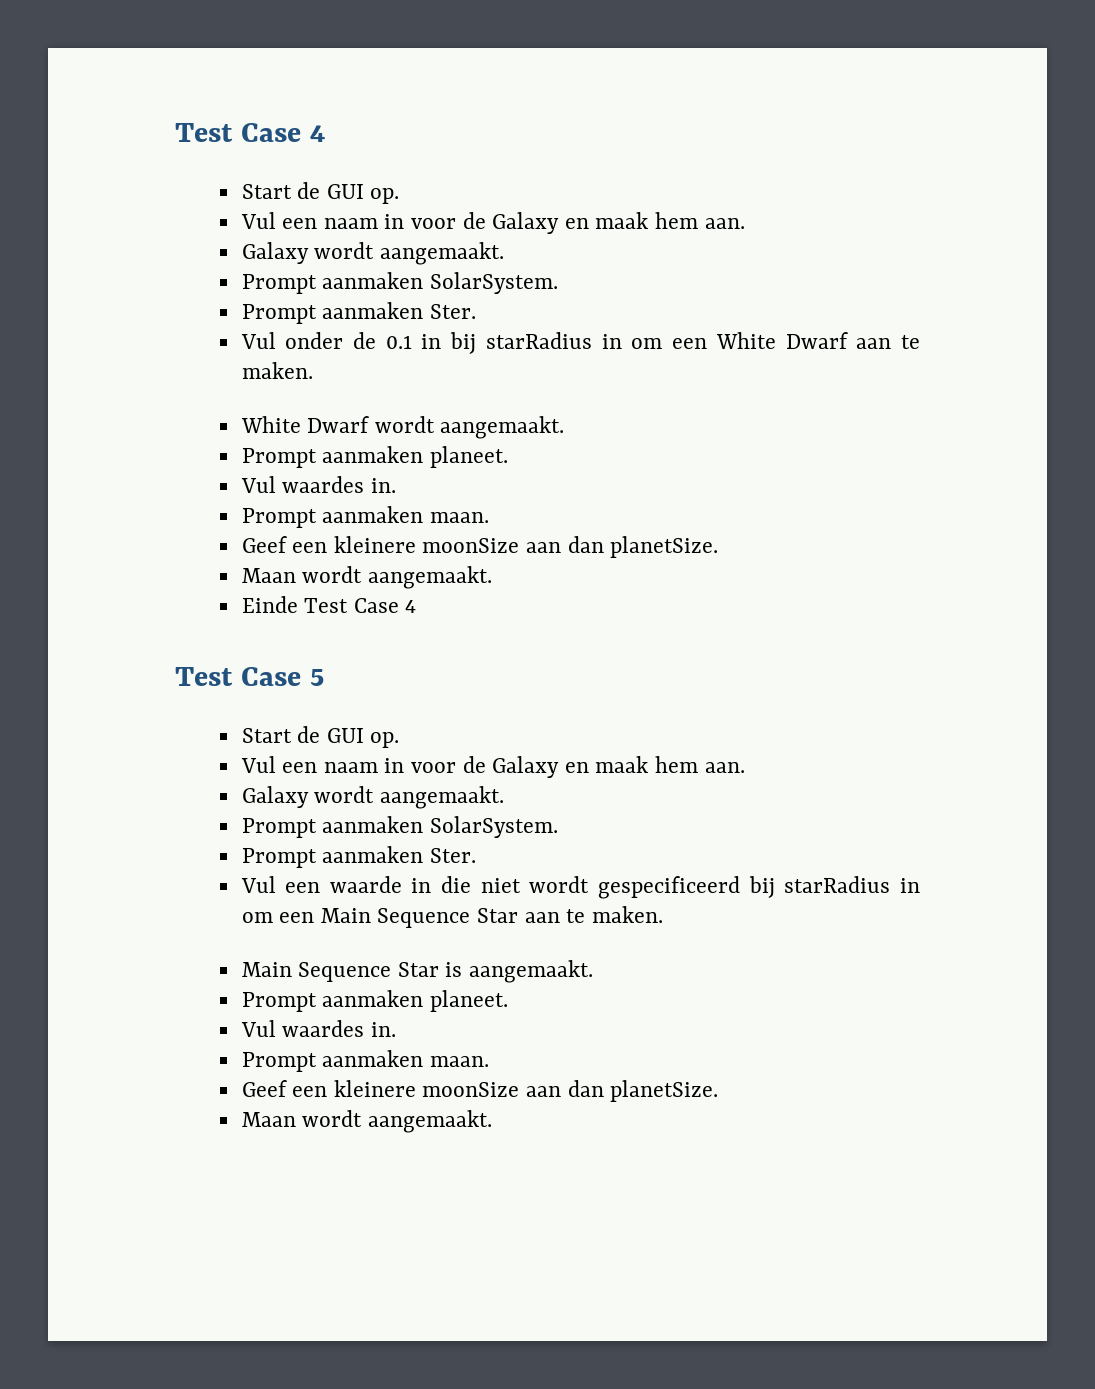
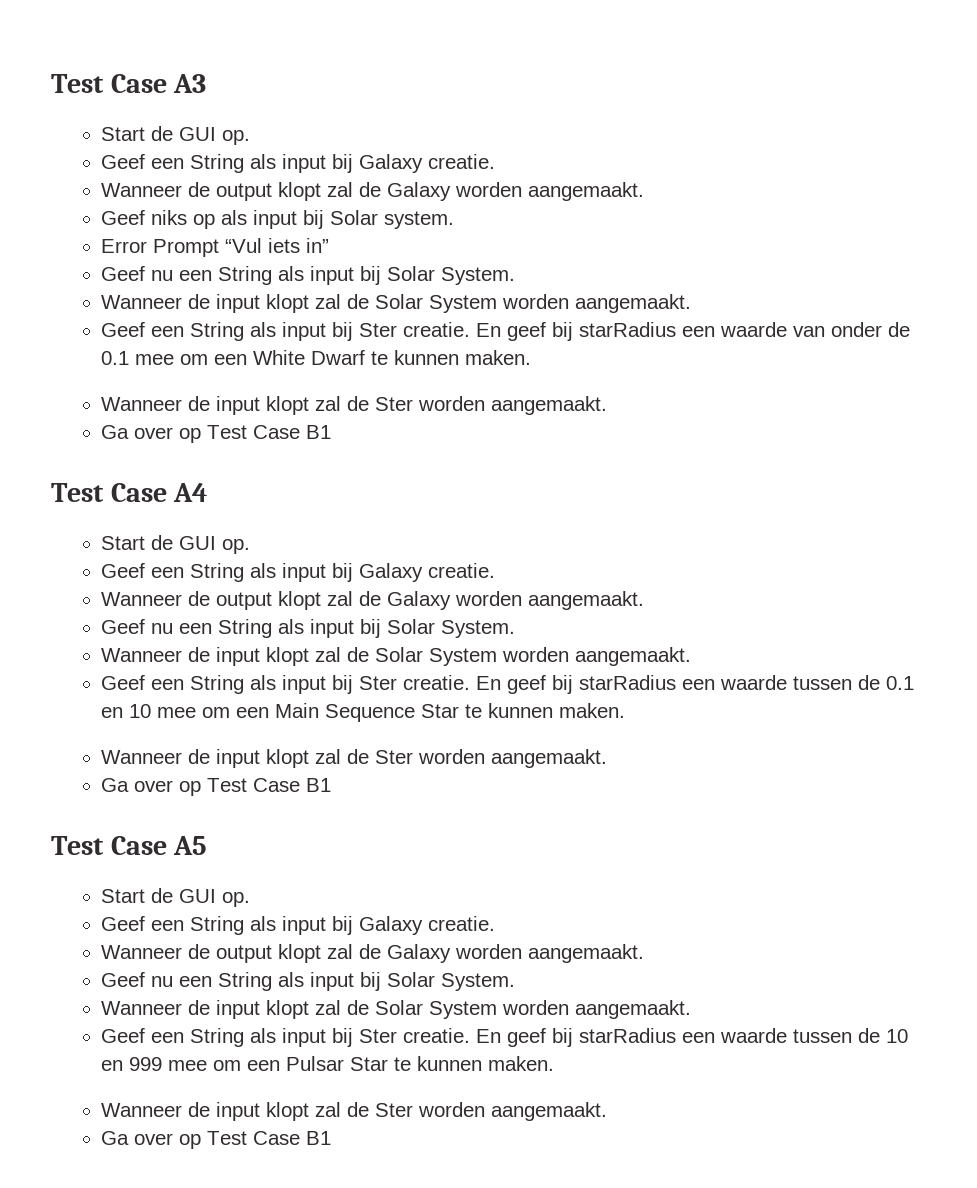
[175,123,325,142] [241,182,400,204] [240,212,745,234] [241,242,504,265] [241,272,558,294] [241,302,476,324] [240,332,622,354] Test Case 4 // Start de GUI op. // Vul een naam in voor de Galaxy en maak hem aan. // Galaxy wordt aangemaakt. // Prompt aanmaken SolarSystem. // Prompt aanmaken Ster. // Vul onder de 0.1 in bij starRadius in -> [51,74,207,93] [101,126,251,145] [101,154,496,173] [101,182,645,201] [101,210,455,229] [101,238,330,257] [101,266,516,285] [101,294,692,313] [101,322,911,341] [101,351,175,365] Test Case A3 // Start de GUI op. // Geef een String als input bij Galaxy creatie. // Wanneer de output klopt zal de Galaxy worden aangemaakt. // Geef niks op als input bij Solar system. // Error Prompt “Vul iets in” // Geef nu een String als input bij Solar System. // Wanneer de input klopt zal de Solar System worden aangemaakt. // Geef een String als input bij Ster creatie. En geef bij starRadius een waarde van onder de 0.1 mee
[856,335,920,349] [241,362,313,379] [240,416,565,439] [241,446,508,468] [240,476,396,493] [241,506,489,528] [241,536,719,558] [241,566,492,589] [241,596,417,613] [175,667,324,686] [241,726,400,748] [240,756,745,778] [241,786,504,809] [241,816,558,838] [241,846,476,868] [240,876,920,899] aan te maken. // White Dwarf wordt aangemaakt. // Prompt aanmaken planeet. // Vul waardes in. // Prompt aanmaken maan. // Geef een kleinere moonSize aan dan planetSize. // Maan wordt aangemaakt. // Einde Test Case 4 // Test Case 5 // Start de GUI op. // Vul een naam in voor de Galaxy en maak hem aan. // Galaxy wordt aangemaakt. // Prompt aanmaken SolarSystem. // Prompt aanmaken Ster. // Vul een waarde in die niet wordt gespecificeerd bij starRadius in -> [371,350,532,365] [101,396,608,415] [101,425,332,443] [51,483,208,502] [101,535,251,554] [101,563,496,582] [101,591,645,610] [101,619,516,638] [101,647,692,666] [101,675,915,694] [101,704,197,718] te kunnen maken. // Wanneer de input klopt zal de Ster worden aangemaakt. // Ga over op Test Case B1 // Test Case A4 // Start de GUI op. // Geef een String als input bij Galaxy creatie. // Wanneer de output klopt zal de Galaxy worden aangemaakt. // Geef nu een String als input bij Solar System. // Wanneer de input klopt zal de Solar System worden aangemaakt. // Geef een String als input bij Ster creatie. En geef bij starRadius een waarde tussen de 0.1 en 10 mee
[524,906,663,923] [241,960,594,983] [241,990,508,1012] [240,1020,396,1037] [241,1050,489,1072] [241,1080,719,1102] [241,1110,492,1133] aan te maken. // Main Sequence Star is aangemaakt. // Prompt aanmaken planeet. // Vul waardes in. // Prompt aanmaken maan. // Geef een kleinere moonSize aan dan planetSize. // Maan wordt aangemaakt. -> [465,703,626,718] [101,749,608,768] [101,778,332,796] [51,836,208,855] [101,888,251,907] [101,916,496,935] [101,944,645,963] [101,972,516,991] [101,1000,692,1019] [101,1028,909,1047] [101,1056,555,1071] [101,1102,608,1121] [101,1131,332,1149] te kunnen maken. // Wanneer de input klopt zal de Ster worden aangemaakt. // Ga over op Test Case B1 // Test Case A5 // Start de GUI op. // Geef een String als input bij Galaxy creatie. // Wanneer de output klopt zal de Galaxy worden aangemaakt. // Geef nu een String als input bij Solar System. // Wanneer de input klopt zal de Solar System worden aangemaakt. // Geef een String als input bij Ster creatie. En geef bij starRadius een waarde tussen de 10 en 999 mee om een Pulsar Star te kunnen maken. // Wanneer de input klopt zal de Ster worden aangemaakt. // Ga over op Test Case B1

